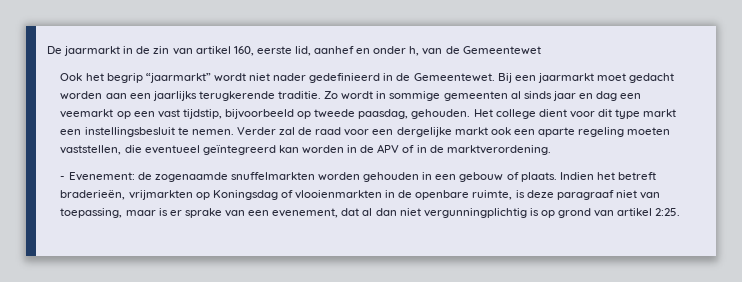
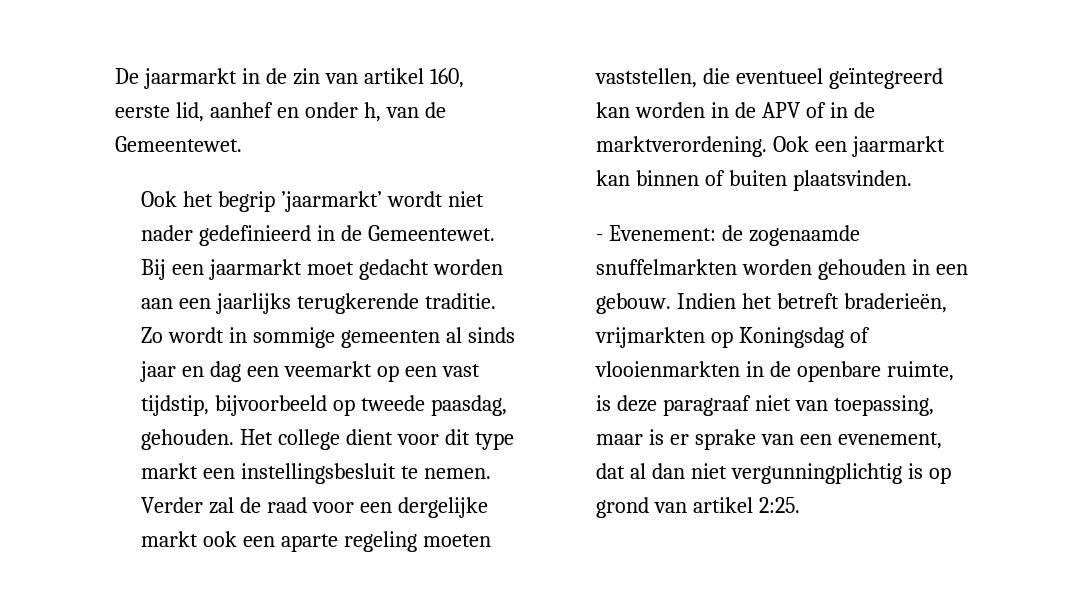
[462,46,541,55] Gemeentewet -> [115,136,242,152] Gemeentewet.
[145,73,211,83] “jaarmarkt” -> [280,191,382,212] ’jaarmarkt’
(551, 150) none -> [772,136,945,157] [595,170,912,191] Ook een jaarmarkt kan binnen of buiten plaatsvinden.
[459,172,557,182] gebouw of plaats. -> [595,293,671,314] gebouw.

